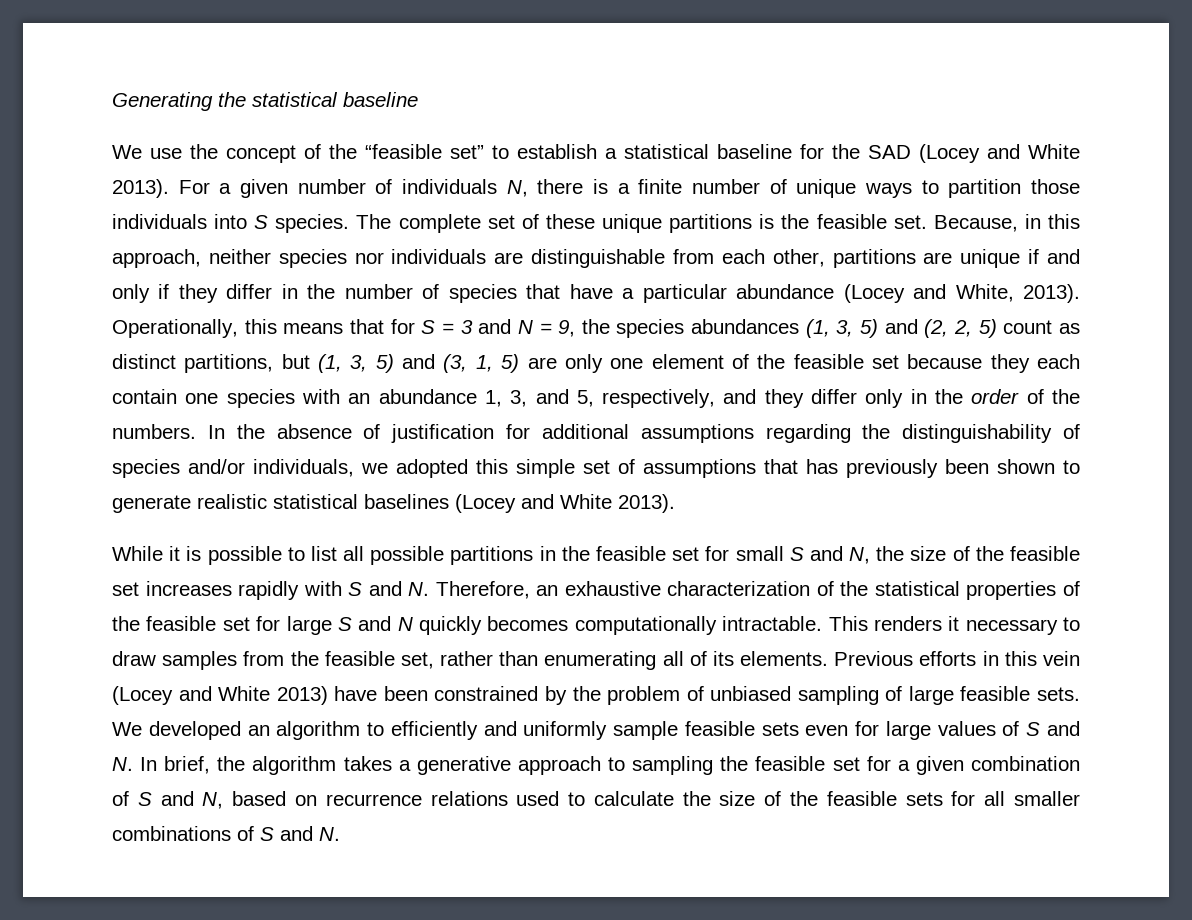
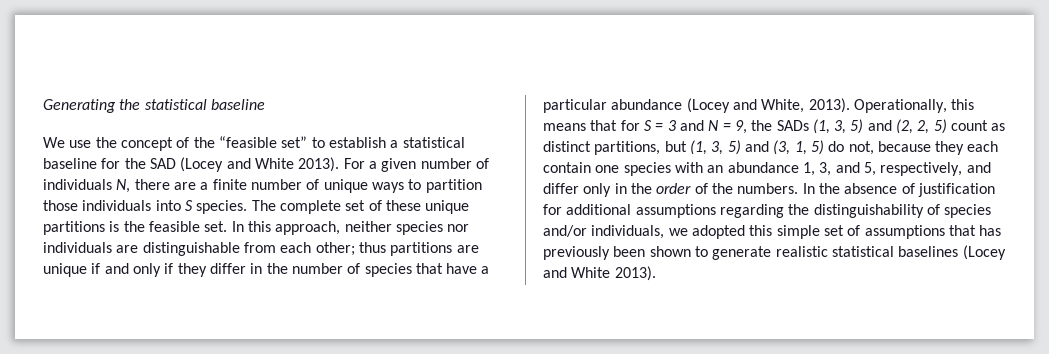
[593,179,608,194] is -> [173,182,196,190] are
[933,214,1041,232] Because, in -> [231,221,244,232] In
[772,249,825,267] other, -> [315,242,386,256] other; thus
[616,319,800,338] species abundances -> [776,120,809,131] SADs
[527,354,899,373] are only one element of the feasible set -> [828,141,874,155] do not,
[764,389,804,408] they -> (991, 167) none
[112,546,1080,565] [112,581,1080,600] [112,616,1080,635] [112,651,1080,670] [112,686,1080,705] [112,721,1080,740] [112,756,1080,775] [112,791,1080,809] [112,826,340,841] // While it is possible to list all possible partitions in the feasible set for small S and N, the size of the feasible set increases rapidly with S and N. Therefore, an exhaustive characterization of the statistical properties of the feasible set for large S and N quickly becomes computationally intractable. This renders it necessary to draw samples from the feasible set, rather than enumerating all of its elements. Previous efforts in this vein (Locey and White 2013) have been constrained by the problem of unbiased sampling of large feasible sets. We developed an algorithm to efficiently and uniformly sample feasible sets even for large values of S and N. In brief, the algorithm takes a generative approach to sampling the feasible set for a given combination of S and N, based on recurrence relations used to calculate the size of the feasible sets for all smaller combinations of S and N. -> (656, 273) none

